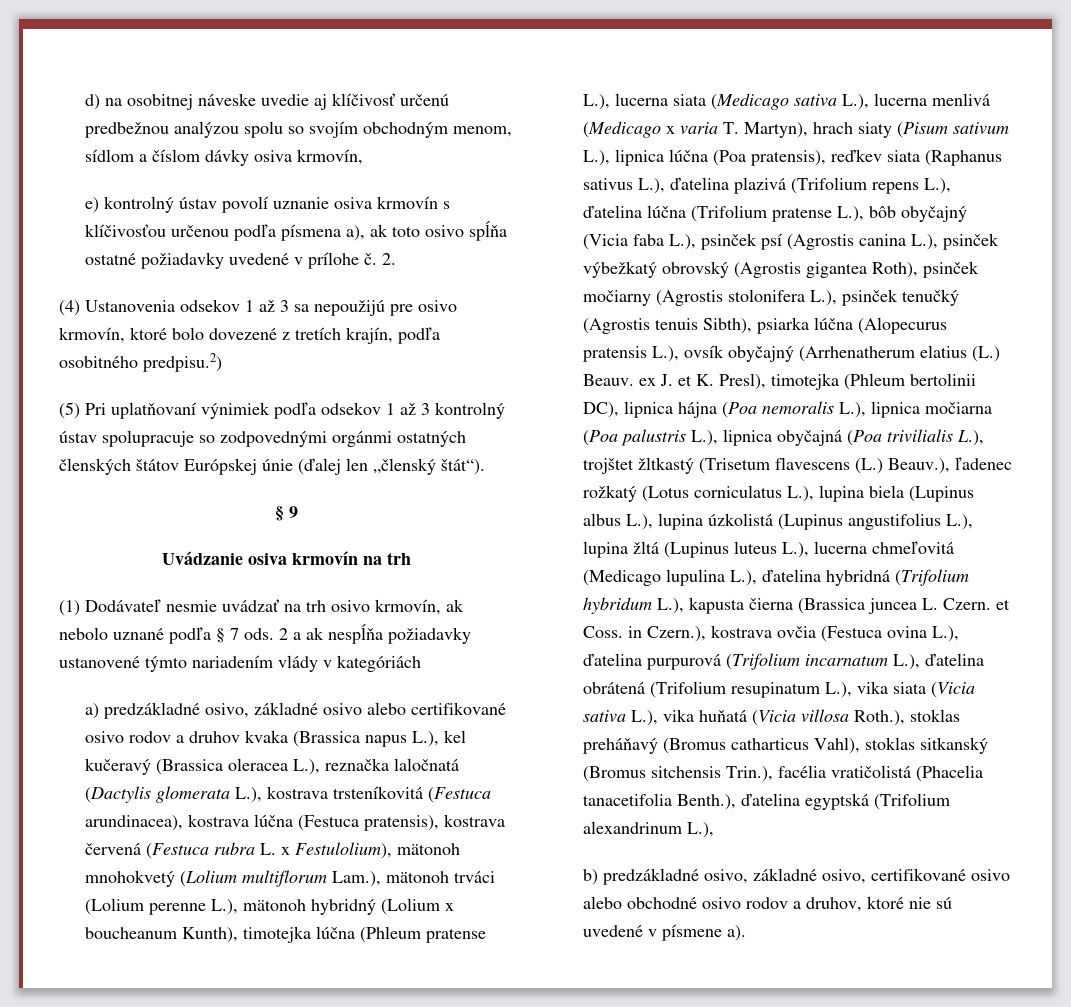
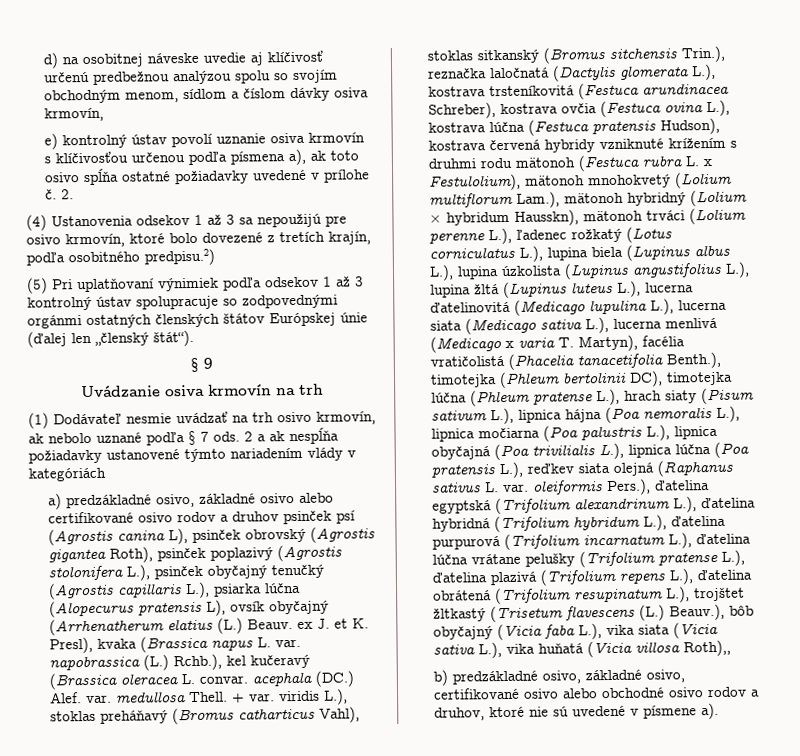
[244,730,466,747] [84,758,320,775] kvaka (Brassica napus L.), kel kučeravý (Brassica oleracea L.), -> [283,510,356,525] [48,526,376,546] [48,544,343,563] [48,564,325,581] [48,581,302,600] [49,599,330,618] [49,617,370,636] [49,635,302,654] [49,653,311,671] [49,670,355,690] [50,688,349,705] [50,706,361,725] [427,45,726,64] psinček psí (Agrostis canina L), psinček obrovský (Agrostis gigantea Roth), psinček poplazivý (Agrostis stolonifera L.), psinček obyčajný tenučký (Agrostis capillaris L.), psiarka lúčna (Alopecurus pratensis L), ovsík obyčajný (Arrhenatherum elatius (L.) Beauv. ex J. et K. Presl), kvaka (Brassica napus L. var. napobrassica (L.) Rchb.), kel kučeravý (Brassica oleracea L. convar. acephala (DC.) Alef. var. medullosa Thell. + var. viridis L.), stoklas preháňavý (Bromus catharticus Vahl), stoklas sitkanský (Bromus sitchensis Trin.),
[84,814,505,831] [84,843,141,855] arundinacea), kostrava lúčna (Festuca pratensis), kostrava červená -> [642,82,730,95] [428,99,731,119] [428,117,721,136] [428,137,738,153] [428,157,576,169] arundinacea Schreber), kostrava ovčia (Festuca ovina L.), kostrava lúčna (Festuca pratensis Hudson), kostrava červená hybridy vzniknuté krížením s druhmi rodu mätonoh
[453,871,495,883] [84,898,454,915] [84,926,486,943] trváci (Lolium perenne L.), mätonoh hybridný (Lolium x boucheanum Kunth), timotejka lúčna (Phleum pratense -> [627,189,748,207] [429,207,747,226] [429,226,673,245] [429,244,731,262] [429,261,751,281] [430,280,695,299] [430,299,648,316] hybridný (Lolium × hybridum Hausskn), mätonoh trváci (Lolium perenne L.), ľadenec rožkatý (Lotus corniculatus L.), lupina biela (Lupinus albus L.), lupina úzkolista (Lupinus angustifolius L.), lupina žltá (Lupinus luteus L.), lucerna ďatelinovitá (Medicago lupulina
(808, 130) none -> [642,335,686,347] [430,351,722,370] [430,370,734,389] [431,388,621,407] facélia vratičolistá (Phacelia tanacetifolia Benth.), timotejka (Phleum bertolinii DC), timotejka lúčna (Phleum pratense L.),
[668,149,1002,166] [582,177,951,194] [582,205,967,222] [582,233,999,250] [582,261,979,278] [582,289,959,306] [582,317,947,334] [582,345,1000,362] [582,373,976,390] [582,401,673,418] lúčna (Poa pratensis), reďkev siata (Raphanus sativus L.), ďatelina plazivá (Trifolium repens L.), ďatelina lúčna (Trifolium pratense L.), bôb obyčajný (Vicia faba L.), psinček psí (Agrostis canina L.), psinček výbežkatý obrovský (Agrostis gigantea Roth), psinček močiarny (Agrostis stolonifera L.), psinček tenučký (Agrostis tenuis Sibth), psiarka lúčna (Alopecurus pratensis L.), ovsík obyčajný (Arrhenatherum elatius (L.) Beauv. ex J. et K. Presl), timotejka (Phleum bertolinii DC), lipnica -> (563, 416) none
[582,457,1012,474] [582,485,974,502] [582,513,973,530] [582,541,954,558] [582,569,725,586] trojštet žltkastý (Trisetum flavescens (L.) Beauv.), ľadenec rožkatý (Lotus corniculatus L.), lupina biela (Lupinus albus L.), lupina úzkolistá (Lupinus angustifolius L.), lupina žltá (Lupinus luteus L.), lucerna chmeľovitá (Medicago lupulina -> [628,441,750,458] [431,459,734,479] [432,478,711,496] [432,497,671,515] lipnica lúčna (Poa pratensis L.), reďkev siata olejná (Raphanus sativus L. var. oleiformis Pers.), ďatelina egyptská (Trifolium alexandrinum
[688,597,1010,614] [582,625,959,642] kapusta čierna (Brassica juncea L. Czern. et Coss. in Czern.), kostrava ovčia (Festuca ovina L.), -> (668, 522) none
[582,681,820,698] obrátená (Trifolium resupinatum -> [432,549,746,568] [432,568,753,586] [433,586,746,605] [433,603,755,623] [433,623,576,641] lúčna vrátane pelušky (Trifolium pratense L.), ďatelina plazivá (Trifolium repens L.), ďatelina obrátená (Trifolium resupinatum L.), trojštet žltkastý (Trisetum flavescens (L.) Beauv.), bôb obyčajný (Vicia faba
[853,709,960,726] [582,737,988,754] [582,765,983,782] [582,793,950,810] [582,821,714,838] Roth.), stoklas preháňavý (Bromus catharticus Vahl), stoklas sitkanský (Bromus sitchensis Trin.), facélia vratičolistá (Phacelia tanacetifolia Benth.), ďatelina egyptská (Trifolium alexandrinum L.), -> [683,639,732,657] Roth),,

